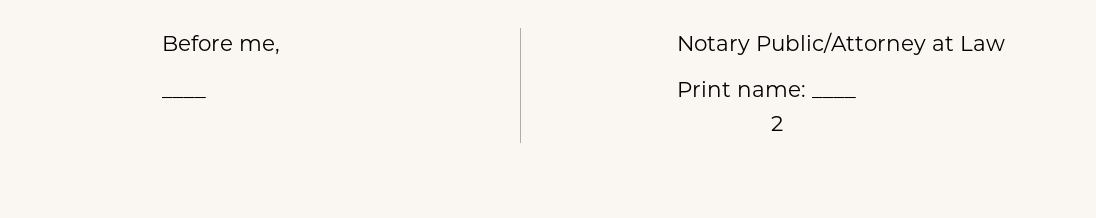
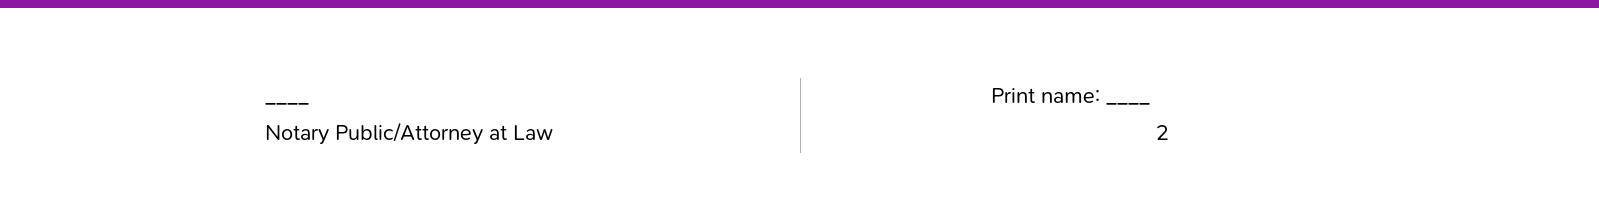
[162,35,281,55] Before me, // -> (265, 104) none

